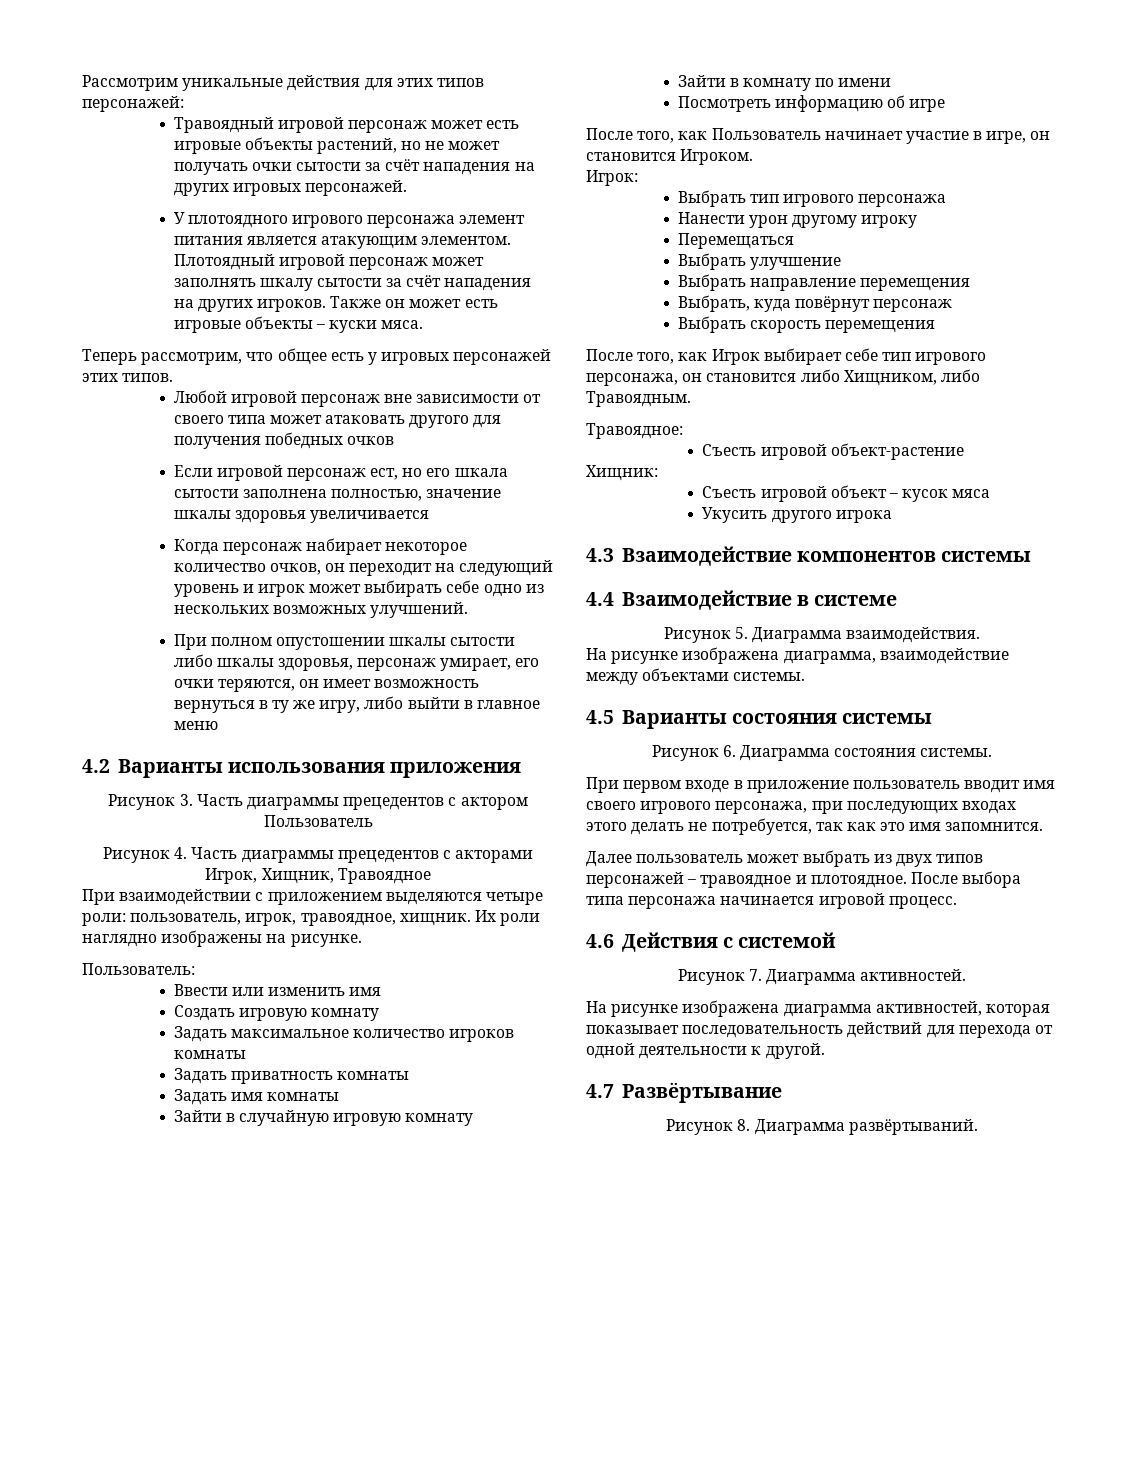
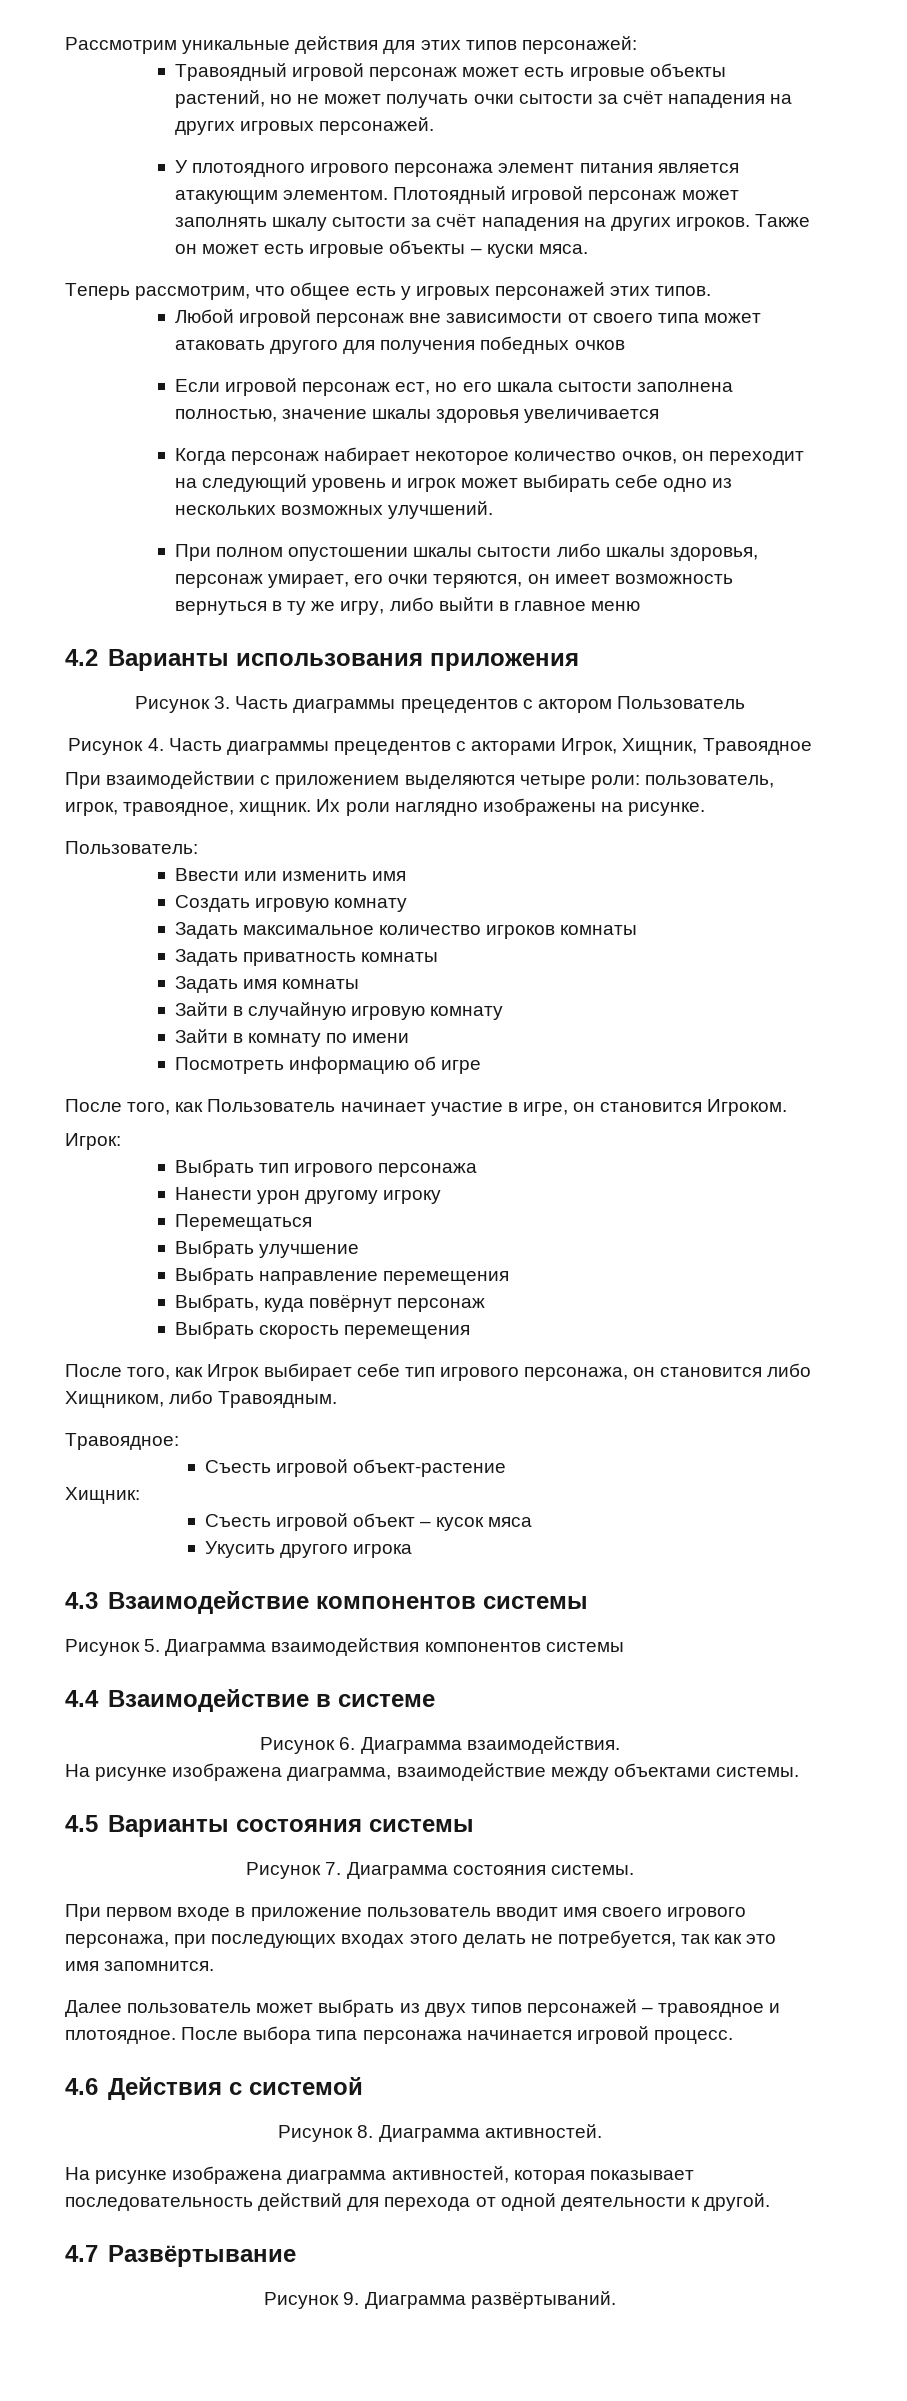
(1032, 556) none -> [65,1638,624,1656] // Рисунок 5. Диаграмма взаимодействия компонентов системы
[734,627,748,639] 5. -> [339,1737,356,1750] 6.
[722,745,736,757] 6. -> [325,1862,342,1875] 7.
[748,969,762,981] 7. -> [357,2125,374,2138] 8.
[737,1119,751,1131] 8. -> [343,2292,360,2305] 9.

